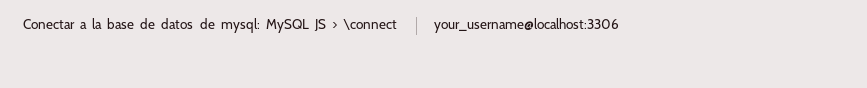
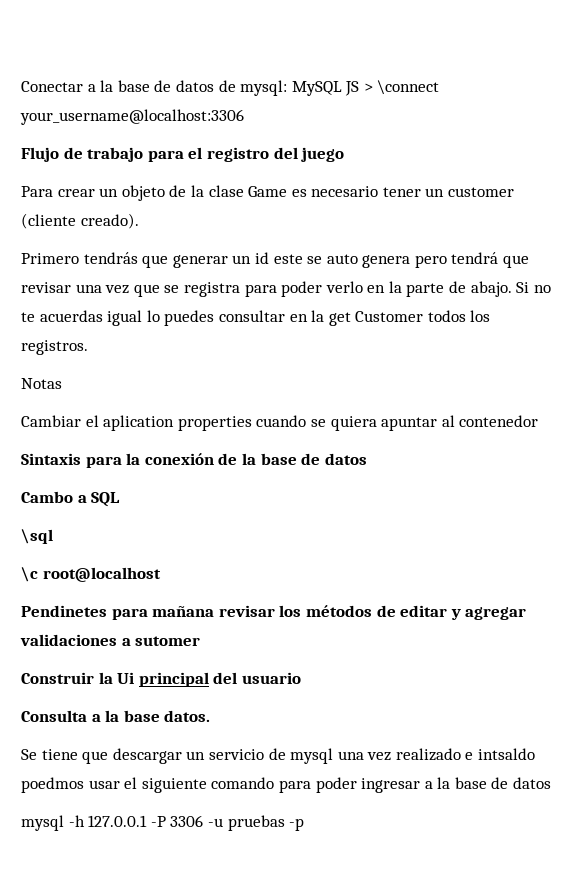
(619, 25) none -> [21,147,345,162] [21,185,515,201] [21,213,139,229] [21,252,530,268] [21,281,551,297] [21,310,491,326] [21,340,88,355] [21,378,62,389] [21,415,539,431] [21,453,367,468] [21,491,121,507] [21,529,53,544] [21,567,161,582] [21,605,527,620] [20,634,201,646] [21,672,301,687] [21,710,211,722] [21,748,536,764] [21,777,552,793] [21,815,305,831] // Flujo de trabajo para el registro del juego // Para crear un objeto de la clase Game es necesario tener un customer (cliente creado). // Primero tendrás que generar un id este se auto genera pero tendrá que revisar una vez que se registra para poder verlo en la parte de abajo. Si no te acuerdas igual lo puedes consultar en la get Customer todos los registros. // Notas // Cambiar el aplication properties cuando se quiera apuntar al contenedor // Sintaxis para la conexión de la base de datos // Cambo a SQL // \sql // \c root@localhost // Pendinetes para mañana revisar los métodos de editar y agregar validaciones a sutomer // Construir la Ui principal del usuario // Consulta a la base datos. // Se tiene que descargar un servicio de mysql una vez realizado e intsaldo poedmos usar el siguiente comando para poder ingresar a la base de datos // mysql -h 127.0.0.1 -P 3306 -u pruebas -p

